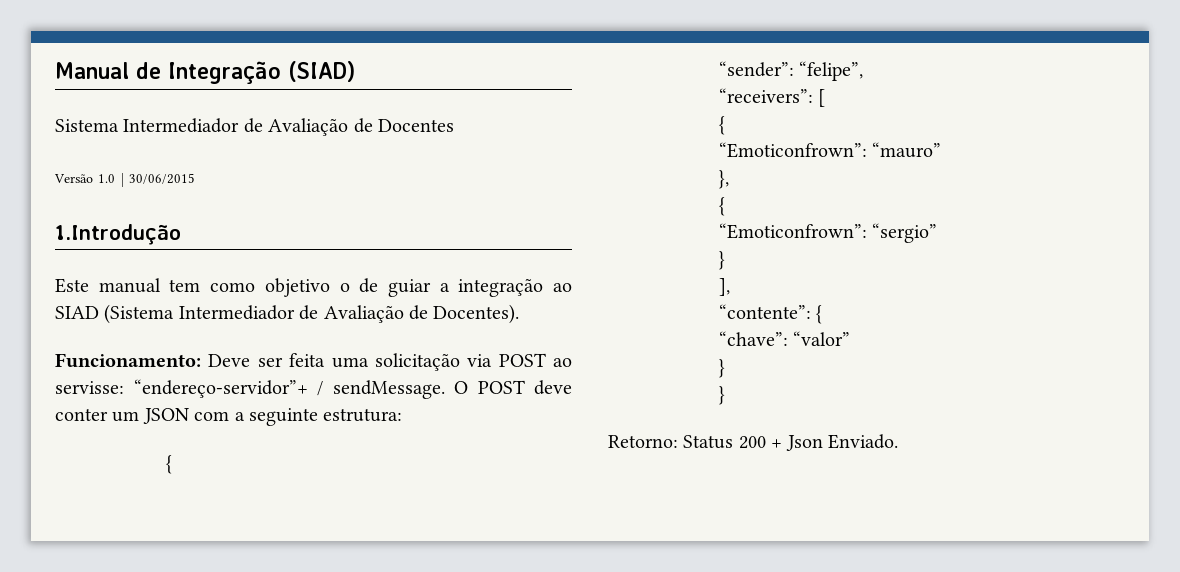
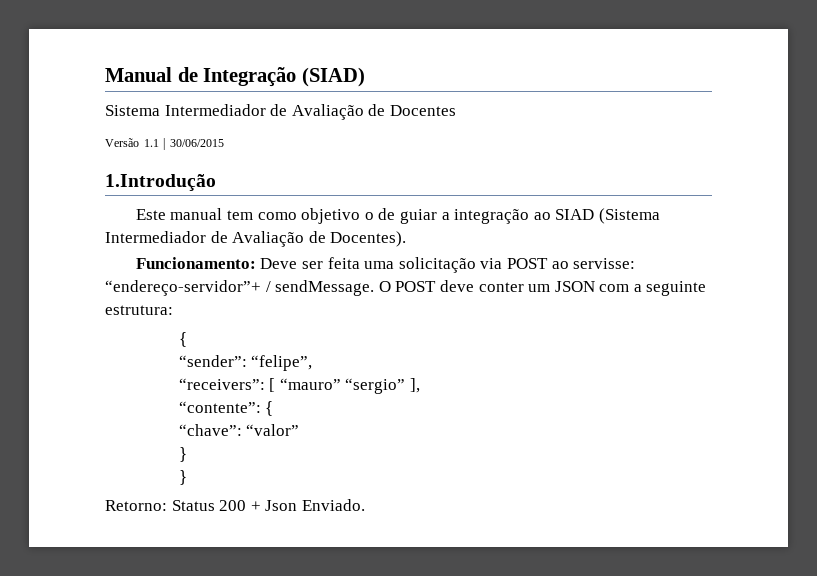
[98,174,116,183] 1.0 -> [143,139,159,147] 1.1
[718,116,725,135] [718,142,867,158] // { // “Emoticonfrown”: -> (276, 385) none
[718,170,729,189] [718,197,725,216] [718,223,867,239] // }, // { // “Emoticonfrown”: -> (341, 384) none
[718,251,725,270] // } // -> (406, 386) none

